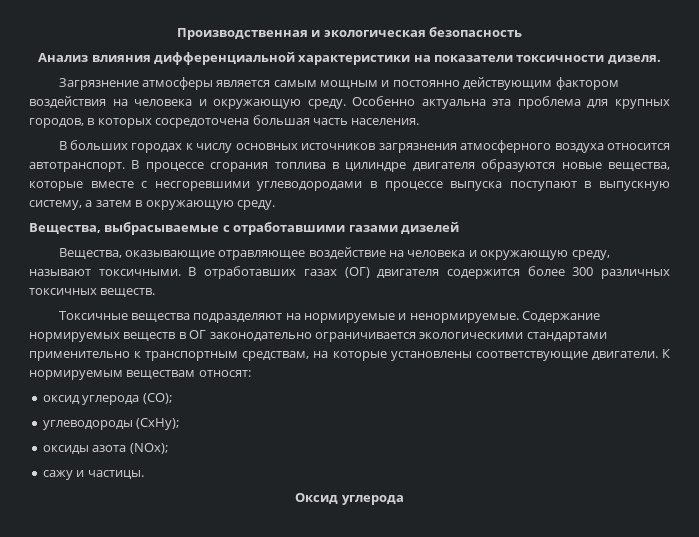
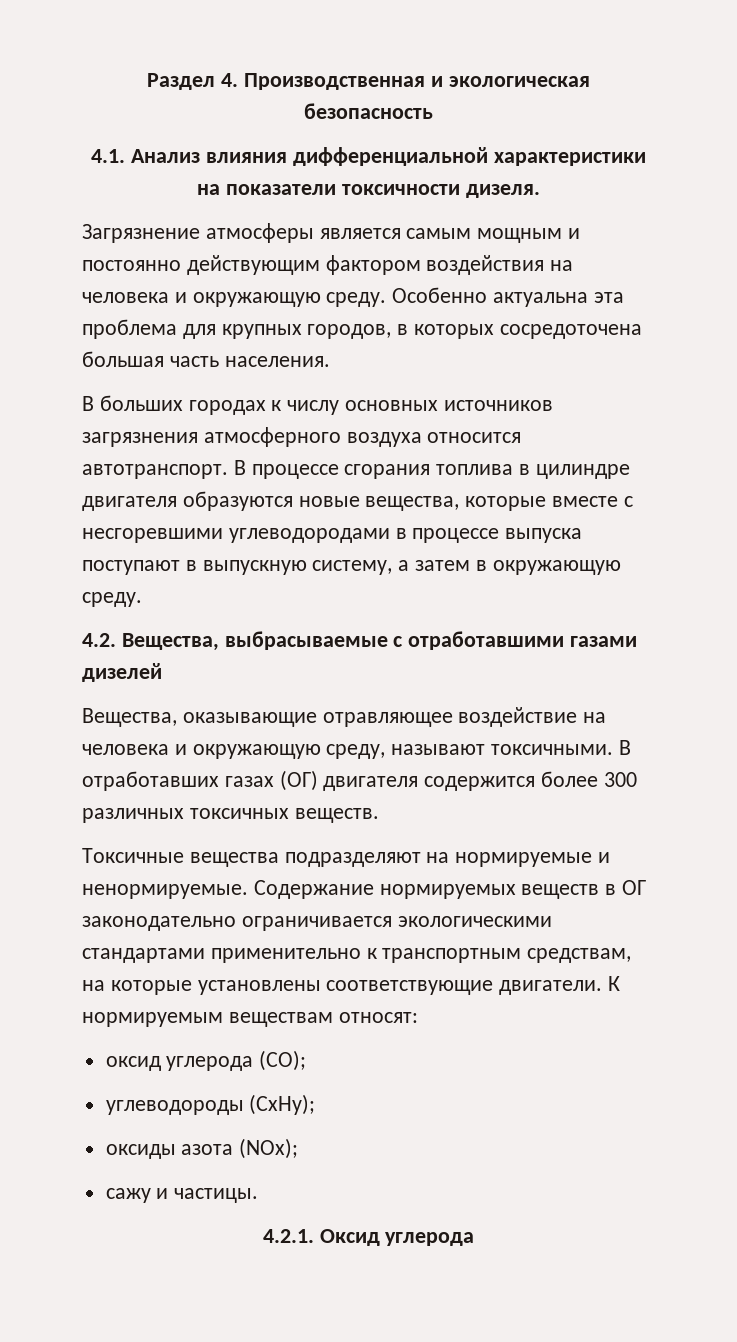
(176, 34) none -> [147,73,239,90] Раздел 4.
(523, 32) none -> [91,149,126,163] 4.1.
(275, 205) none -> [82,633,116,647] 4.2.
(144, 474) none -> [262,1229,314,1243] 4.2.1.

